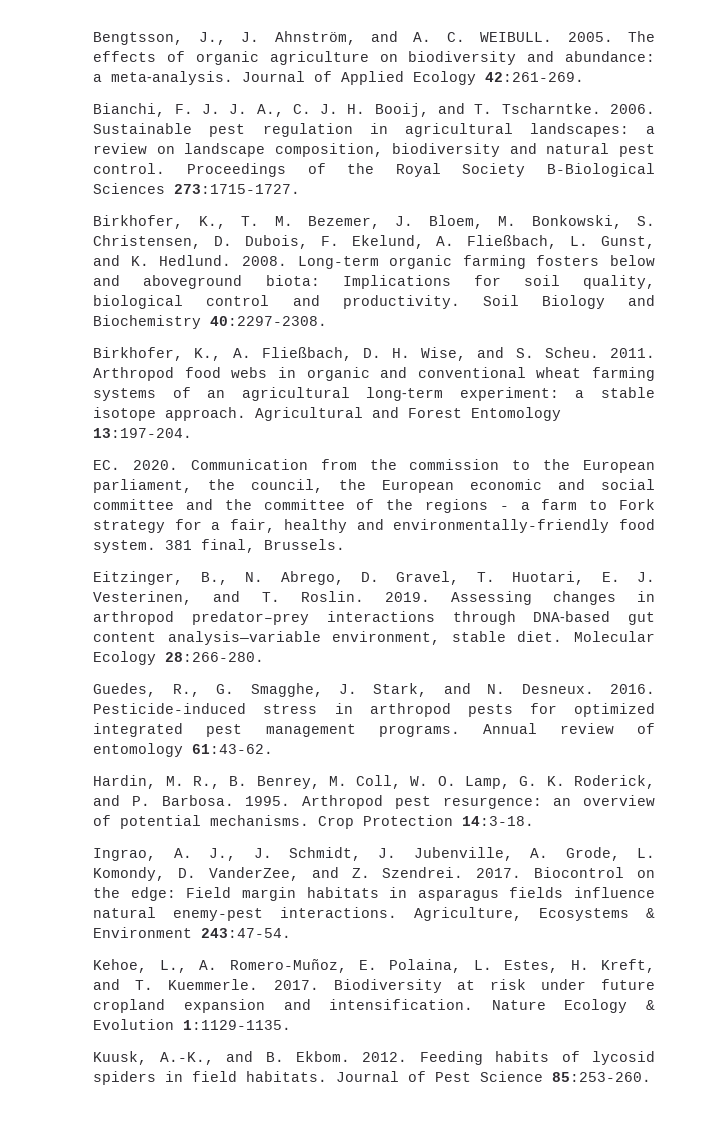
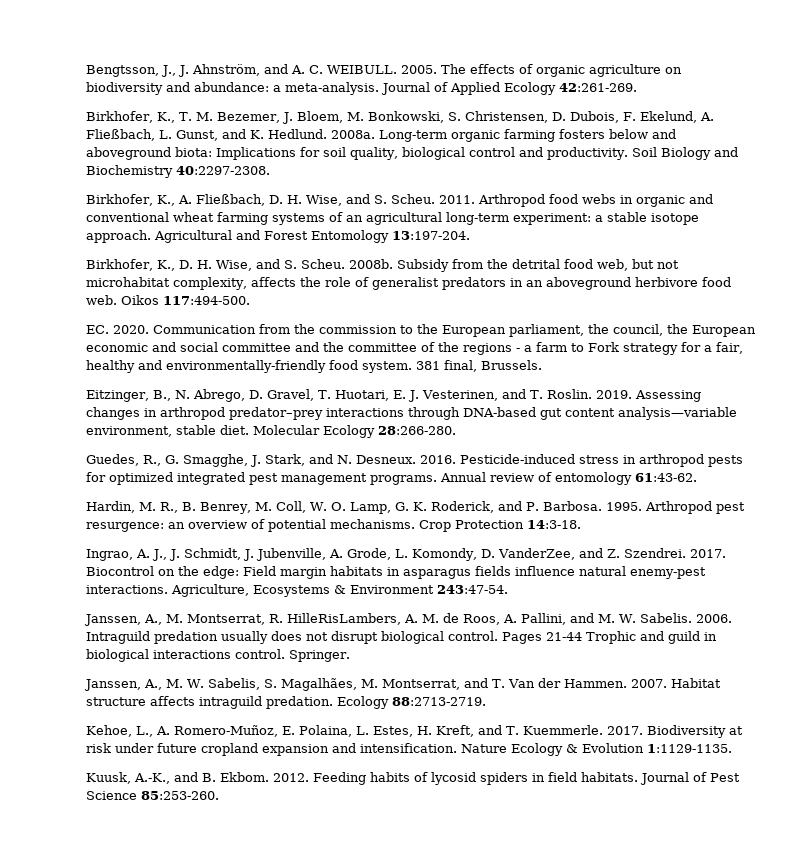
[93,103,655,117] [93,123,655,137] [93,143,655,157] [93,163,655,177] [93,183,301,194] // Bianchi, F. J. J. A., C. J. H. Booij, and T. Tscharntke. 2006. Sustainable pest regulation in agricultural landscapes: a review on landscape composition, biodiversity and natural pest control. Proceedings of the Royal Society B-Biological Sciences 273:1715-1727. -> (638, 87) none
[242,256,288,266] 2008. -> [331,130,376,139] 2008a.
(193, 433) none -> [86,259,680,272] [86,277,732,290] [86,295,251,305] // Birkhofer, K., D. H. Wise, and S. Scheu. 2008b. Subsidy from the detrital food web, but not microhabitat complexity, affects the role of generalist predators in an aboveground herbivore food web. Oikos 117:494-500.
(292, 933) none -> [84,613,733,626] [86,631,718,644] [86,649,351,662] [84,678,722,691] [86,696,487,709] // Janssen, A., M. Montserrat, R. HilleRisLambers, A. M. de Roos, A. Pallini, and M. W. Sabelis. 2006. Intraguild predation usually does not disrupt biological control. Pages 21-44 Trophic and guild in biological interactions control. Springer. // Janssen, A., M. W. Sabelis, S. Magalhães, M. Montserrat, and T. Van der Hammen. 2007. Habitat structure affects intraguild predation. Ecology 88:2713-2719.

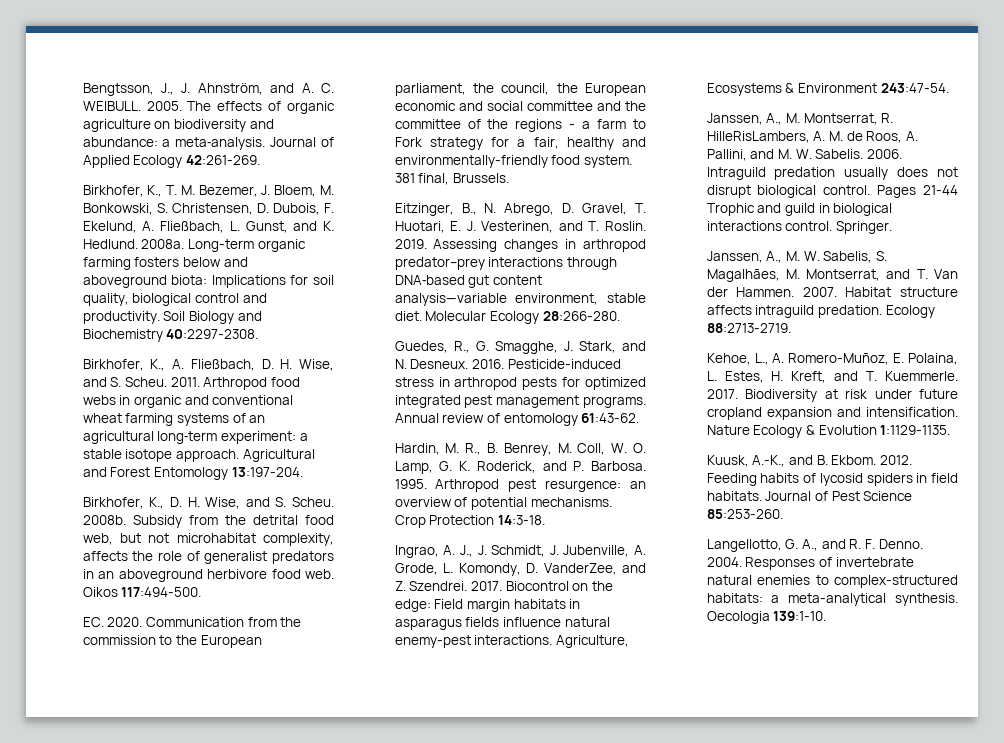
(220, 795) none -> [706,539,923,552] [706,557,914,570] [706,575,958,588] [706,593,958,606] [706,611,827,624] // Langellotto, G. A., and R. F. Denno. 2004. Responses of invertebrate natural enemies to complex-structured habitats: a meta-analytical synthesis. Oecologia 139:1-10.

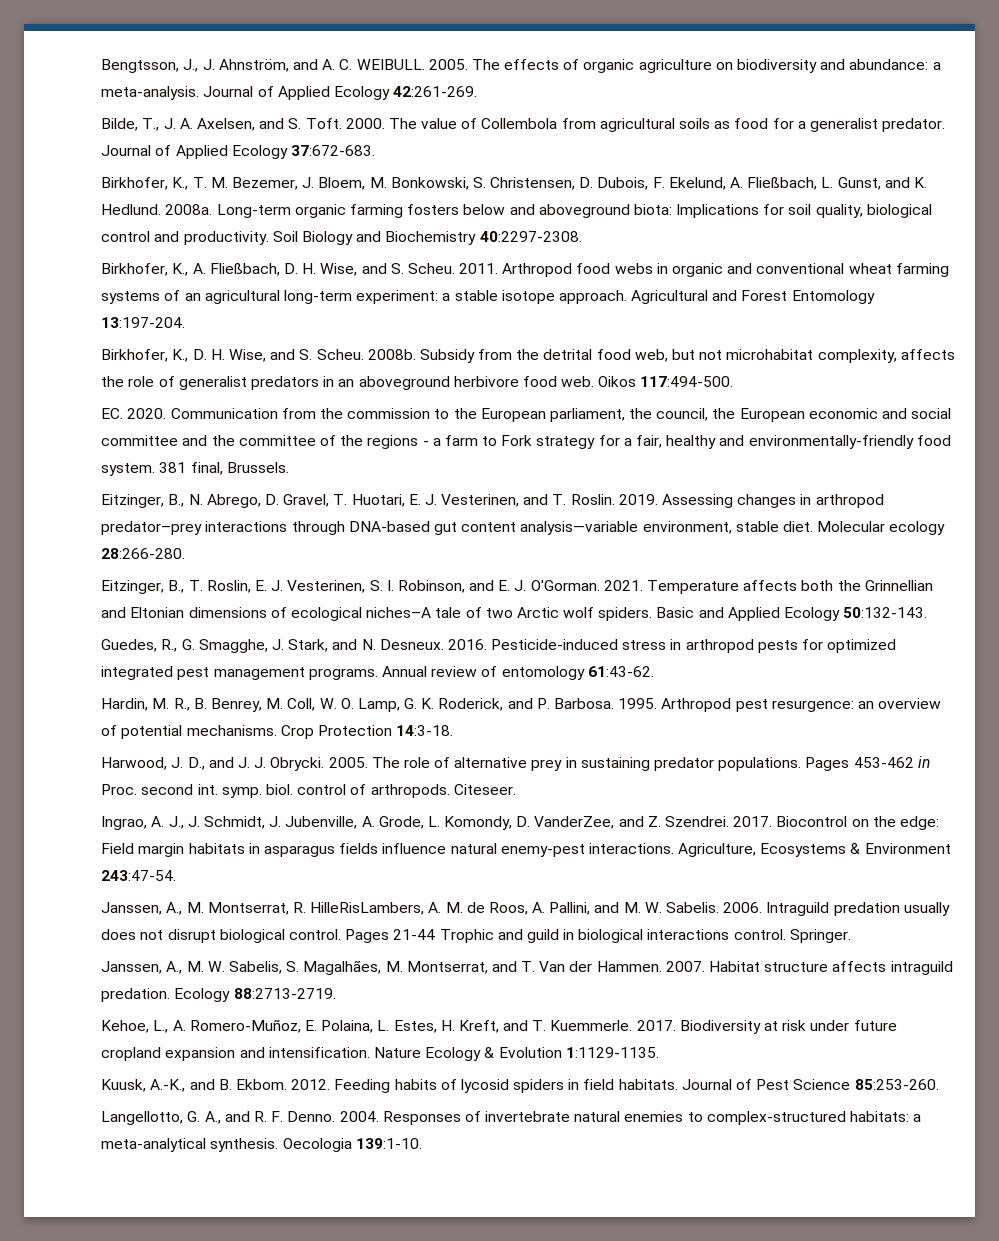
(260, 160) none -> [101,118,946,132] [101,145,375,159] // Bilde, T., J. A. Axelsen, and S. Toft. 2000. The value of Collembola from agricultural soils as food for a generalist predator. Journal of Applied Ecology 37:672-683.
[489,311,620,324] Ecology 28:266-280. -> [889,521,946,535] [101,548,186,559] [101,580,933,594] [101,607,928,621] ecology 28:266-280. // Eitzinger, B., T. Roslin, E. J. Vesterinen, S. I. Robinson, and E. J. O'Gorman. 2021. Temperature affects both the Grinnellian and Eltonian dimensions of ecological niches–A tale of two Arctic wolf spiders. Basic and Applied Ecology 50:132-143.
(545, 520) none -> [101,756,930,771] [101,784,516,798] // Harwood, J. D., and J. J. Obrycki. 2005. The role of alternative prey in sustaining predator populations. Pages 453-462 in Proc. second int. symp. biol. control of arthropods. Citeseer.

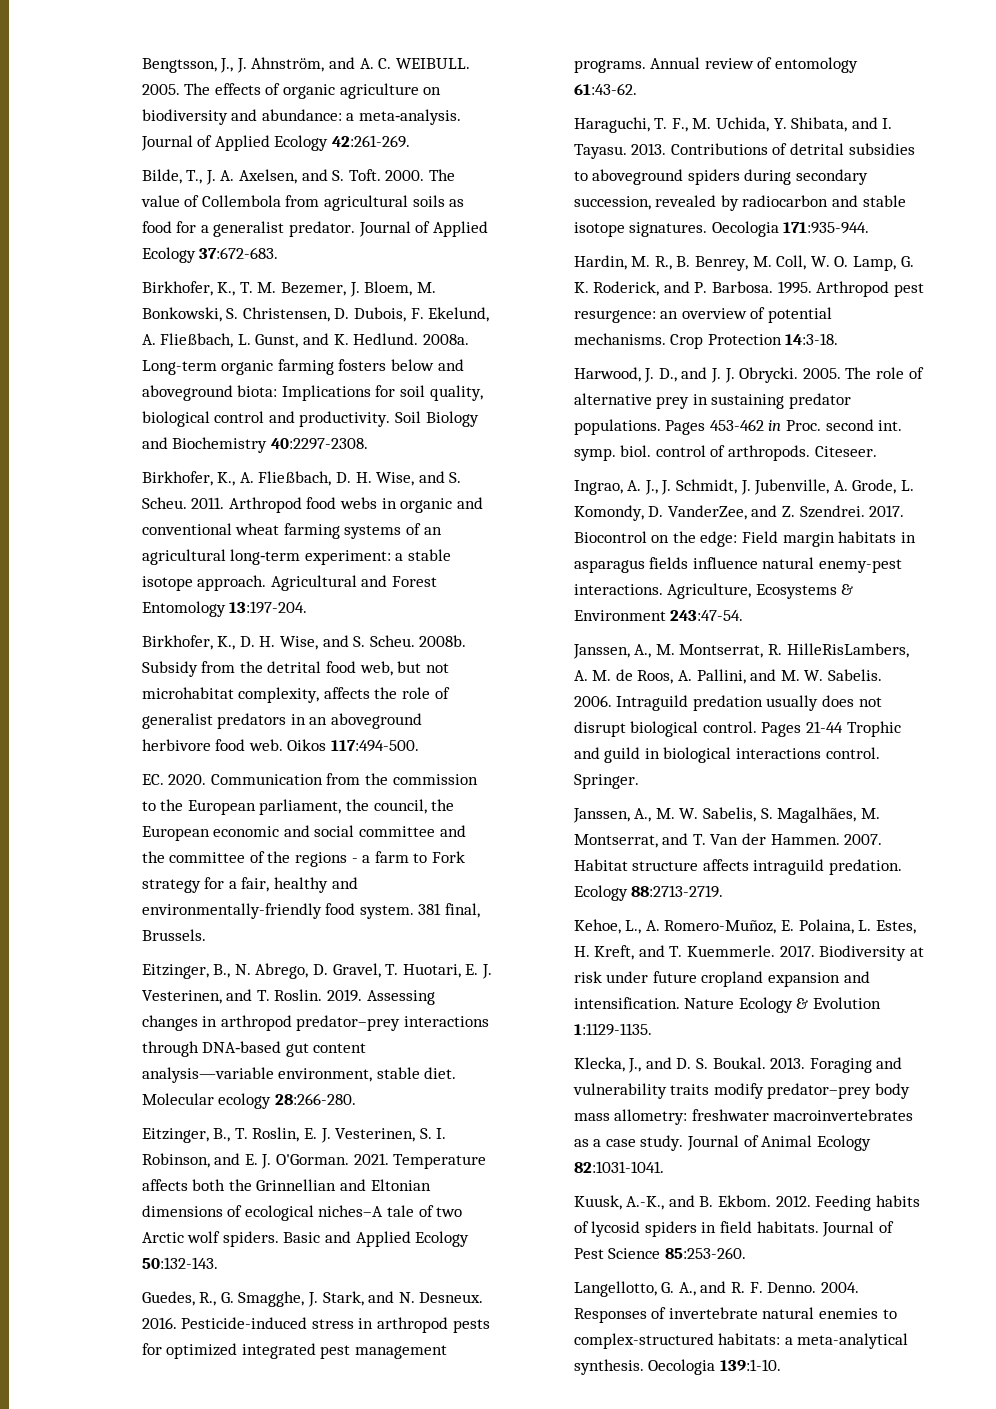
(654, 671) none -> [573,117,893,133] [573,143,915,159] [573,169,869,185] [573,195,906,211] [573,221,870,237] // Haraguchi, T. F., M. Uchida, Y. Shibata, and I. Tayasu. 2013. Contributions of detrital subsidies to aboveground spiders during secondary succession, revealed by radiocarbon and stable isotope signatures. Oecologia 171:935-944.
(659, 1052) none -> [573,1057,903,1073] [572,1083,911,1099] [573,1109,914,1125] [573,1135,871,1151] [573,1161,664,1173] // Klecka, J., and D. S. Boukal. 2013. Foraging and vulnerability traits modify predator–prey body mass allometry: freshwater macroinvertebrates as a case study. Journal of Animal Ecology 82:1031-1041.

